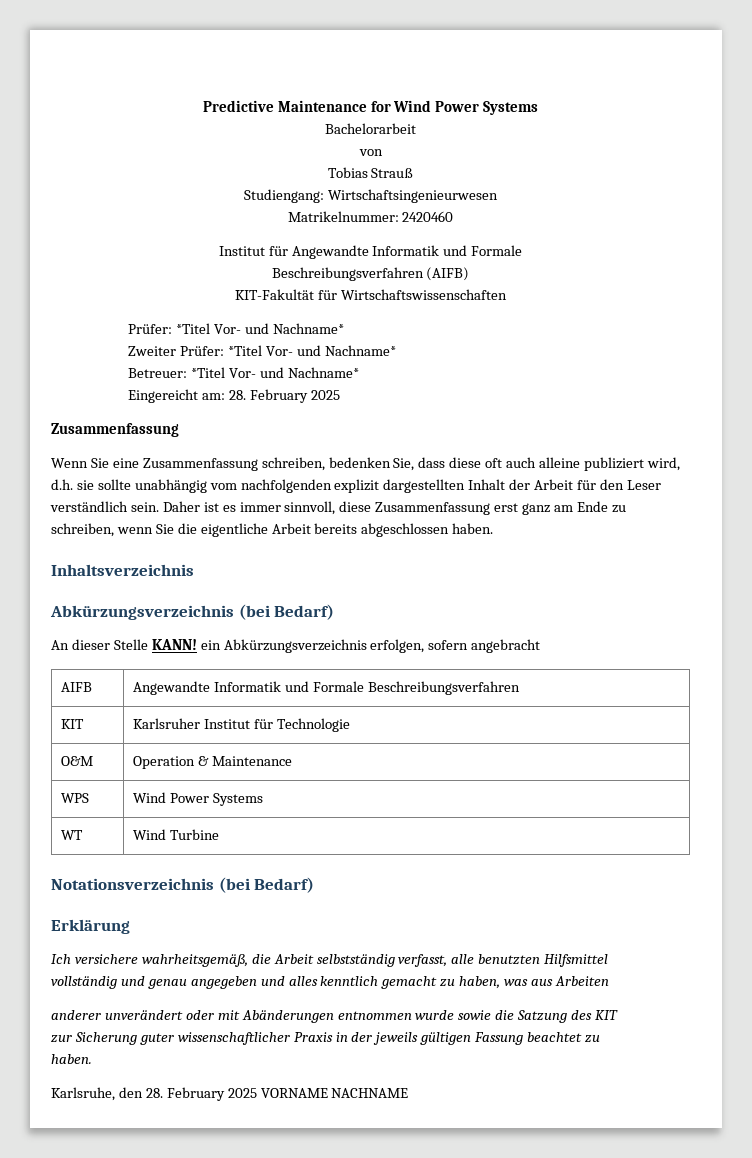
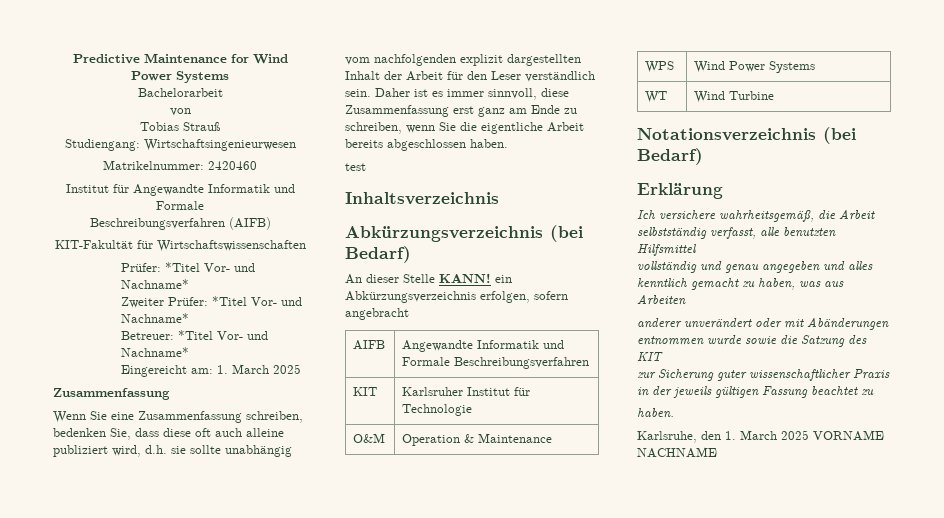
[229,389,309,403] 28. February -> [216,364,269,374] 1. March
(494, 528) none -> [345,163,366,171] // test
[145,1087,225,1101] 28. February -> [725,430,777,440] 1. March

